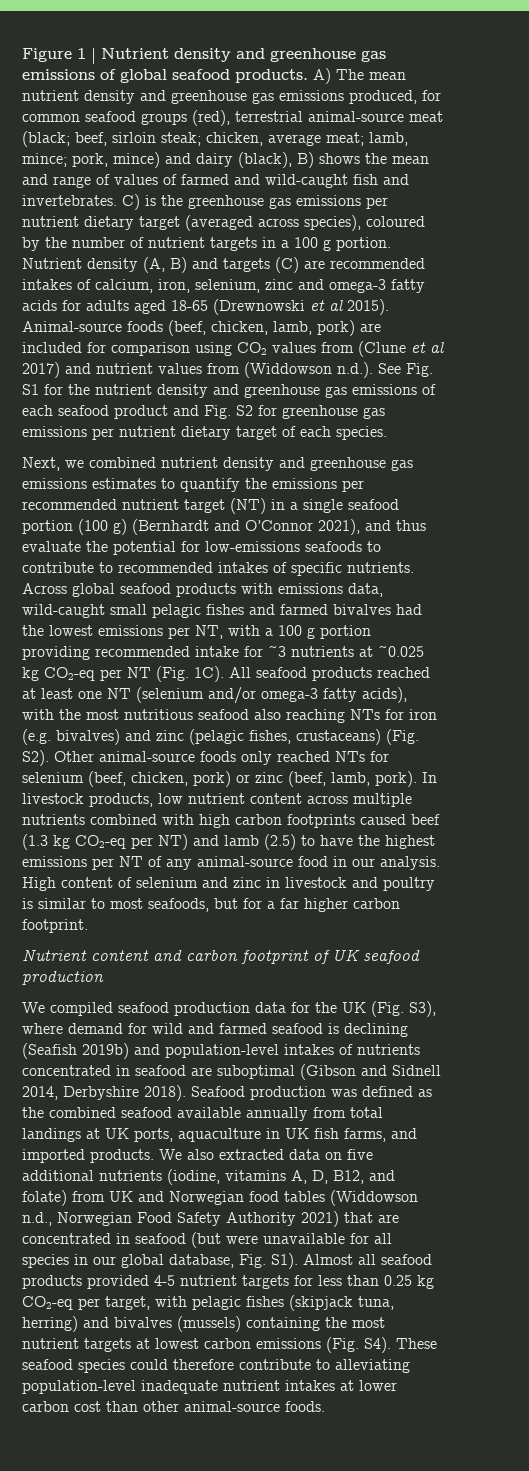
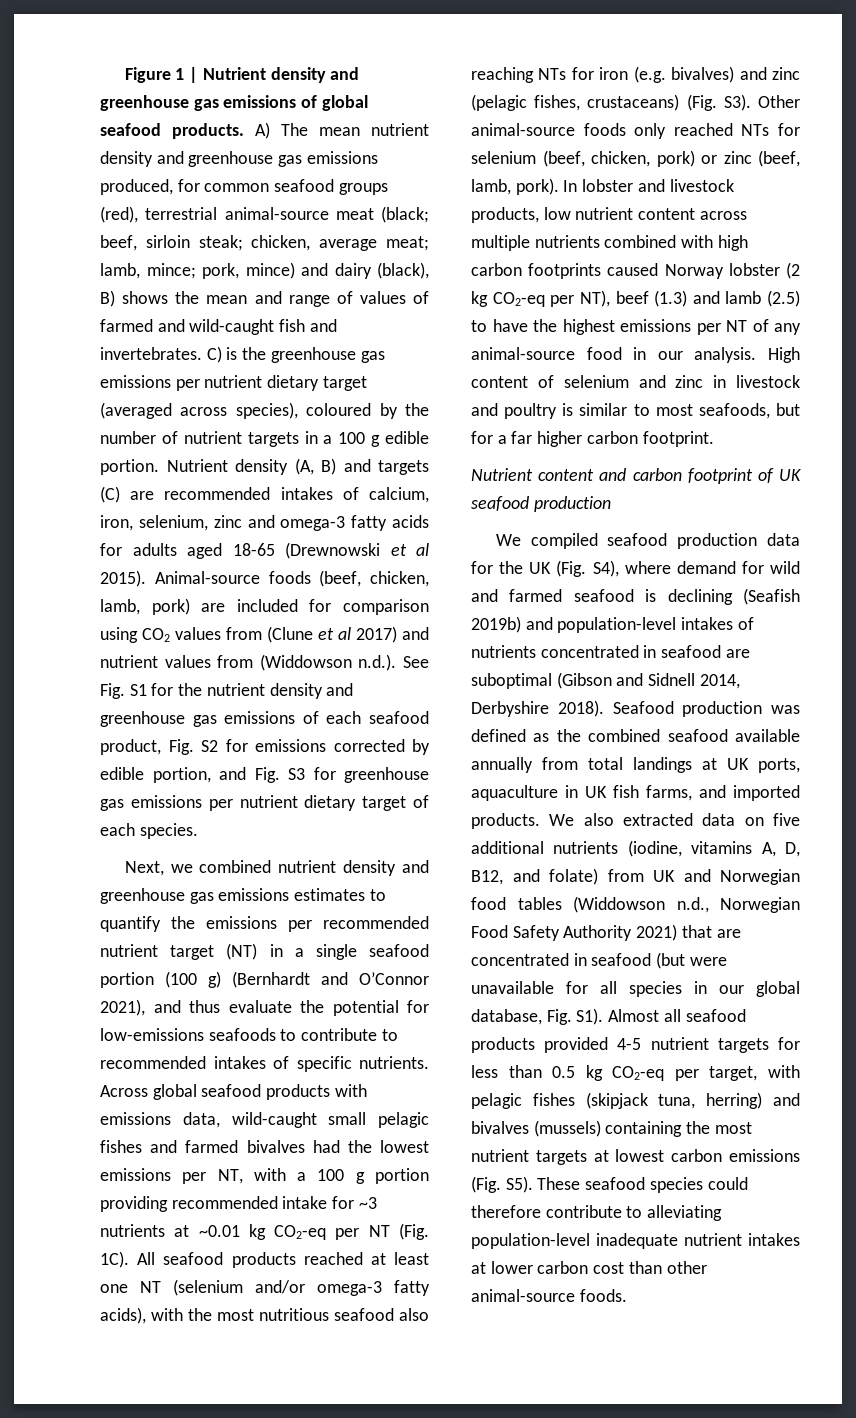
(331, 245) none -> [385,431,429,444] edible
[114,405,168,419] product -> [100,739,430,755] [100,767,211,783] product, Fig. S2 for emissions corrected by edible portion,
[236,405,253,416] S2 -> [288,768,305,780] S3
[378,645,424,657] ~0.025 -> [198,1225,240,1237] ~0.01
[22,750,49,766] S2). -> [723,94,751,111] S3).
(437, 777) none -> [582,179,665,192] lobster and
[411,814,440,825] [22,834,188,850] beef (1.3 kg CO2-eq per NT) -> [664,262,800,279] [471,290,688,307] Norway lobster (2 kg CO2-eq per NT), beef (1.3)
[409,1001,436,1017] S3), -> [592,560,619,577] S4),
[384,1275,412,1286] 0.25 -> [552,1066,576,1078] 0.5
[364,1337,391,1353] S4). -> [505,1176,533,1193] S5).

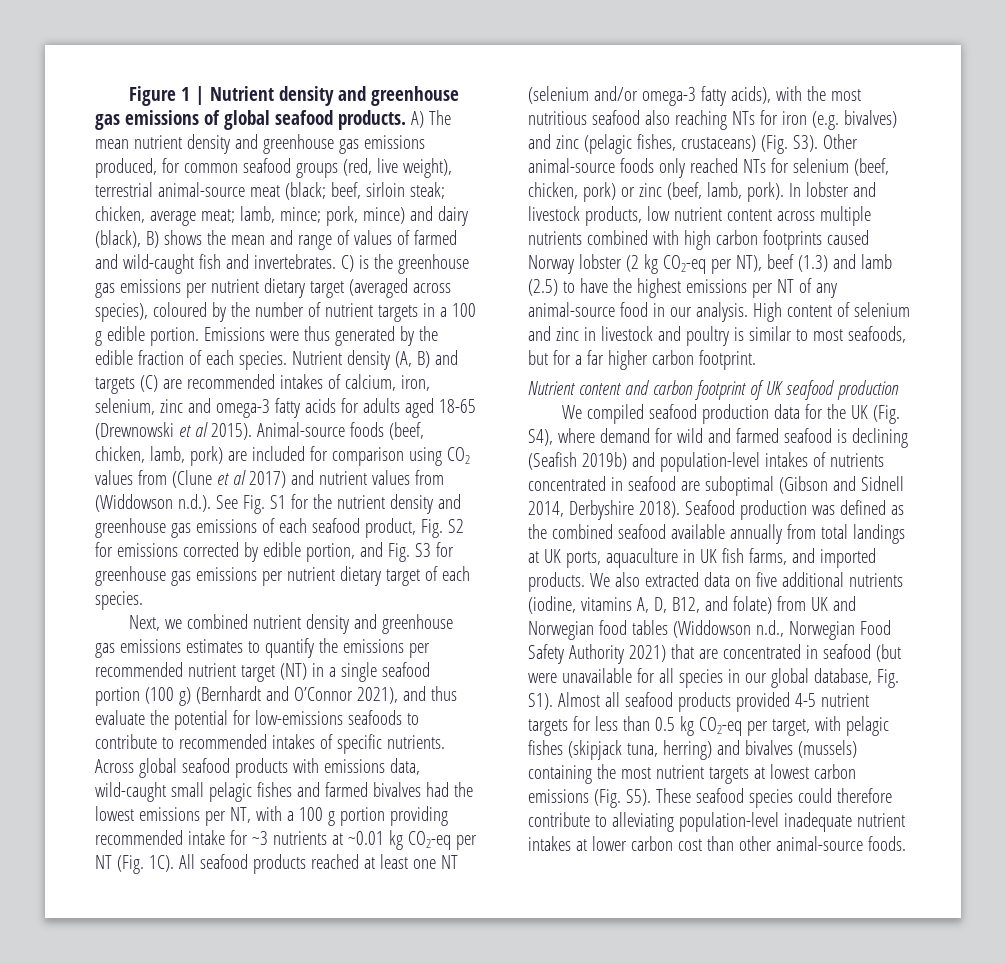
[100,206,138,223] (red), -> [342,158,452,178] (red, live weight),
(159, 467) none -> [203,326,438,346] [95,350,287,370] Emissions were thus generated by the edible fraction of each species.

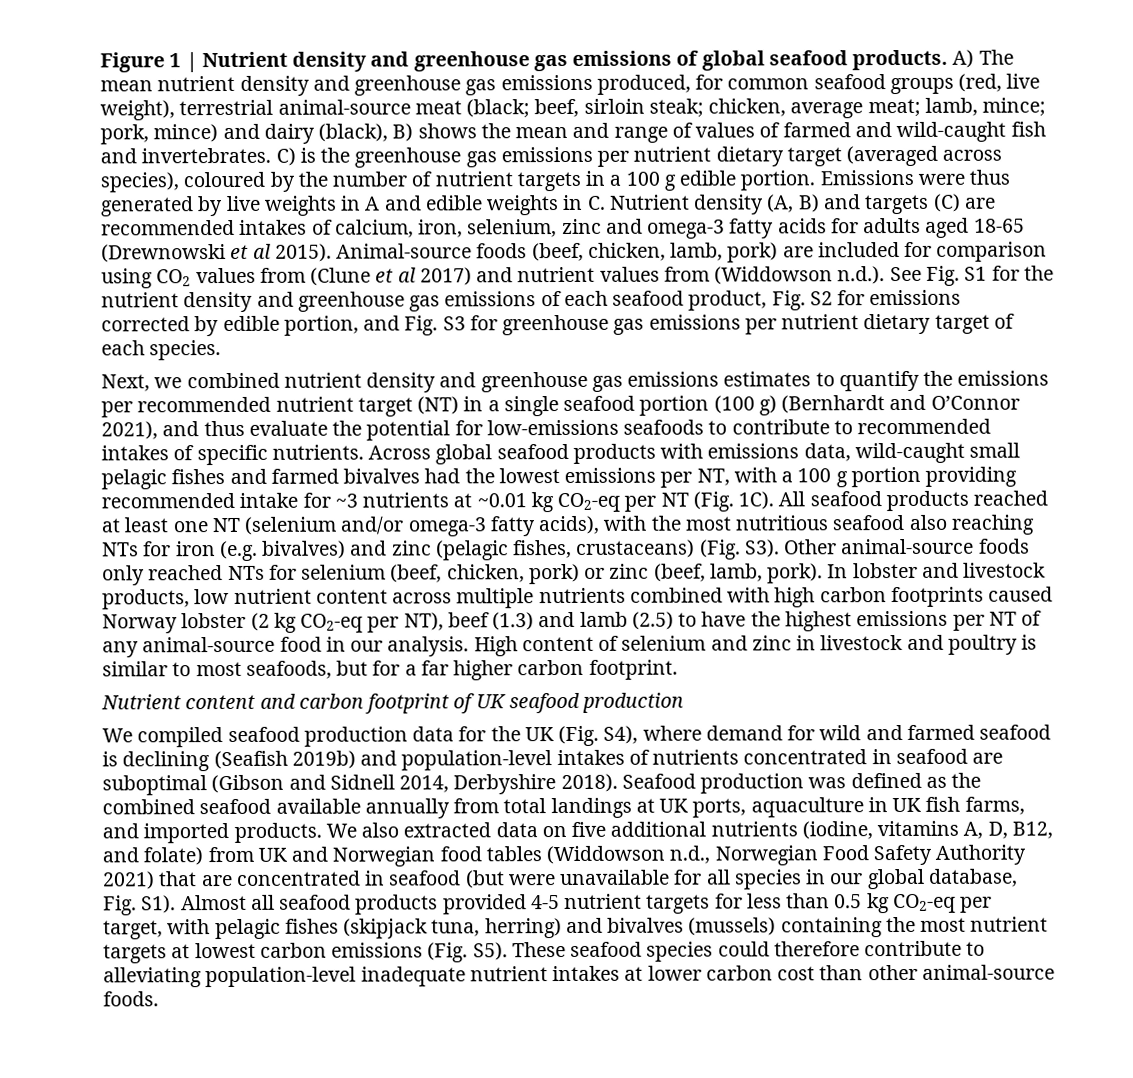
[418,326,438,341] [95,350,287,370] the edible fraction of each species. -> [225,194,606,216] live weights in A and edible weights in C.

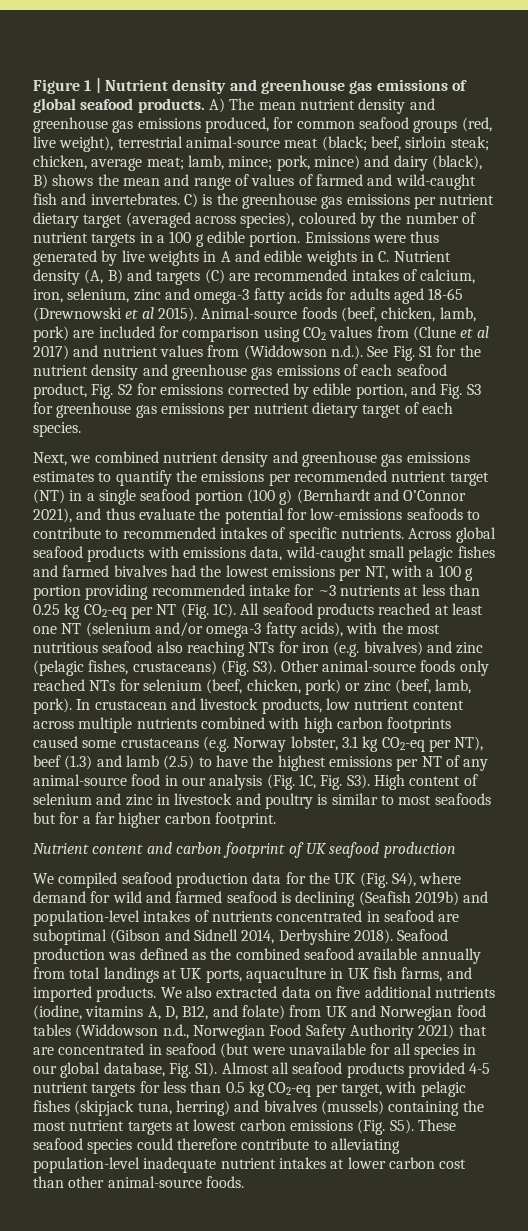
[476,493,527,508] ~0.01 -> [421,584,480,596] [33,604,60,615] less than 0.25
[852,562,918,579] lobster -> [94,700,167,710] crustacean
[102,612,270,634] Norway lobster (2 -> [82,736,358,752] some crustaceans (e.g. Norway lobster, 3.1
[387,636,470,657] analysis. -> [209,774,370,790] analysis (Fig. 1C, Fig. S3).
[245,660,332,679] seafoods, -> [434,793,491,805] seafoods

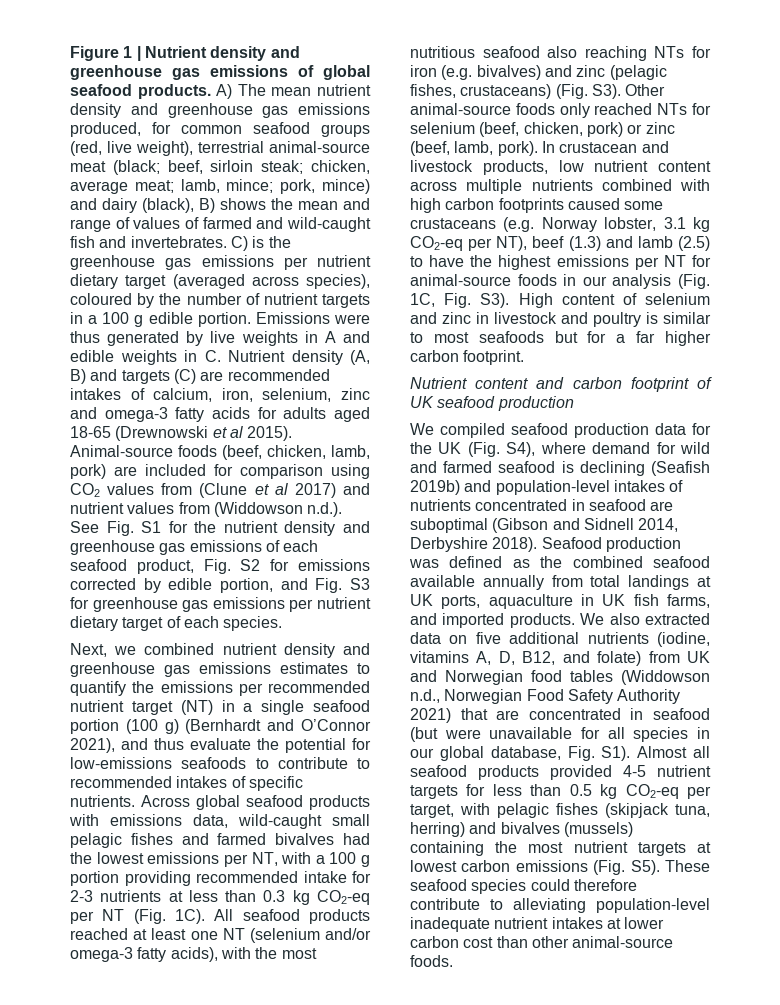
[317,585,336,596] ~3 -> [70,890,93,902] 2-3
[33,604,60,615] 0.25 -> [263,890,286,902] 0.3
[445,755,489,771] [33,774,161,786] of any animal-source food -> [692,255,711,267] [410,274,557,286] for animal-source foods

